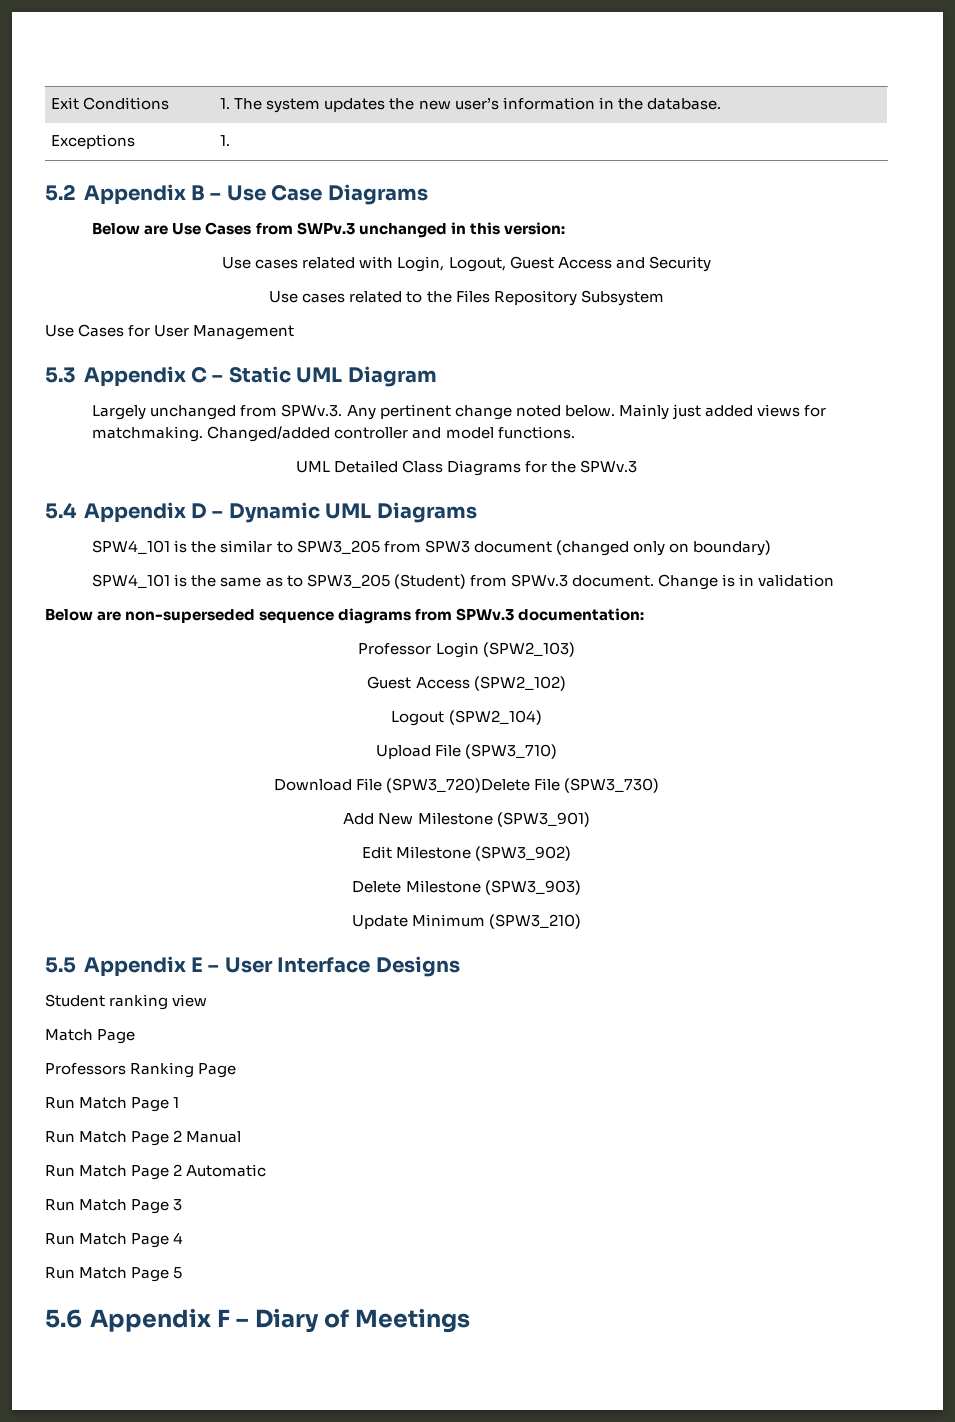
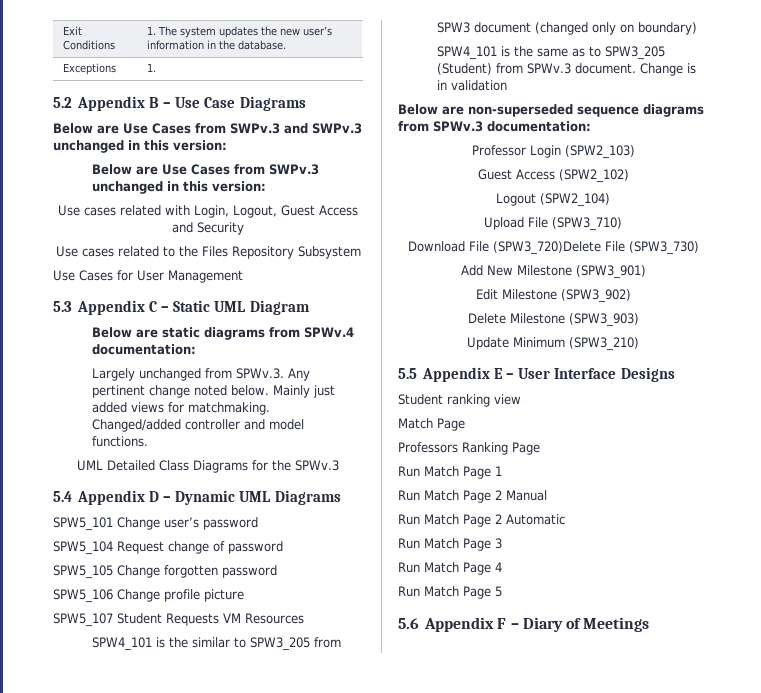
(428, 194) none -> [53,123,362,134] [53,140,227,153] // Below are Use Cases from SWPv.3 and SWPv.3 unchanged in this version:
(437, 376) none -> [92,327,355,340] [92,344,197,355] // Below are static diagrams from SPWv.4 documentation:
(477, 512) none -> [53,517,258,531] [53,541,283,555] [53,565,277,579] [53,589,244,603] [53,613,304,627] // SPW5_101 Change user’s password // SPW5_104 Request change of password // SPW5_105 Change forgotten password // SPW5_106 Change profile picture // SPW5_107 Student Requests VM Resources

